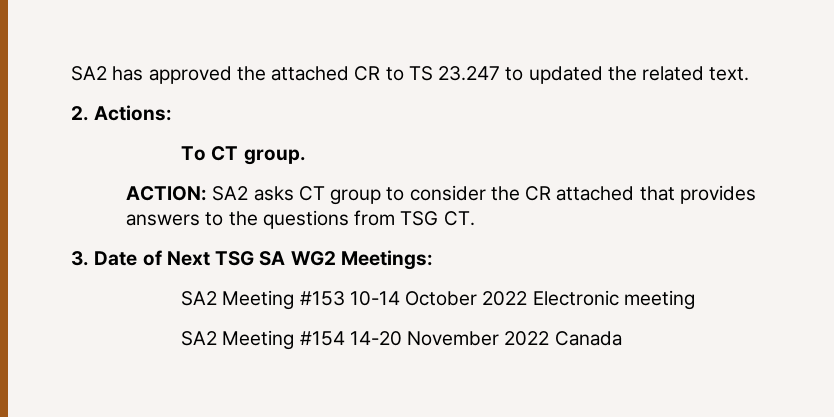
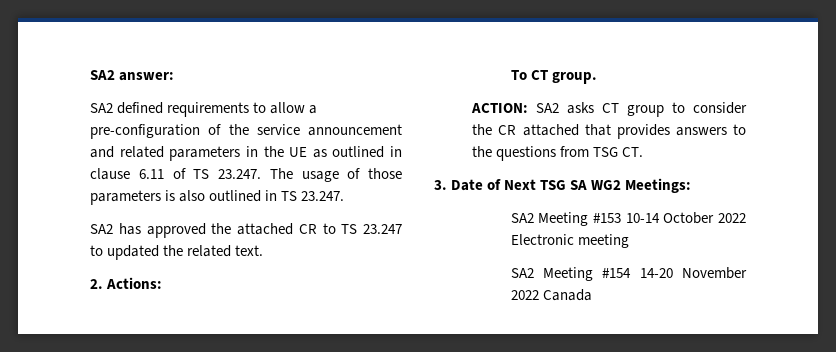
[71,66,107,81] SA2 -> [90,70,175,81] [90,102,318,117] [90,124,402,139] [90,146,402,161] [90,168,402,182] [90,190,345,205] [90,224,113,234] SA2 answer: // SA2 defined requirements to allow a pre-configuration of the service announcement and related parameters in the UE as outlined in clause 6.11 of TS 23.247. The usage of those parameters is also outlined in TS 23.247. // SA2

